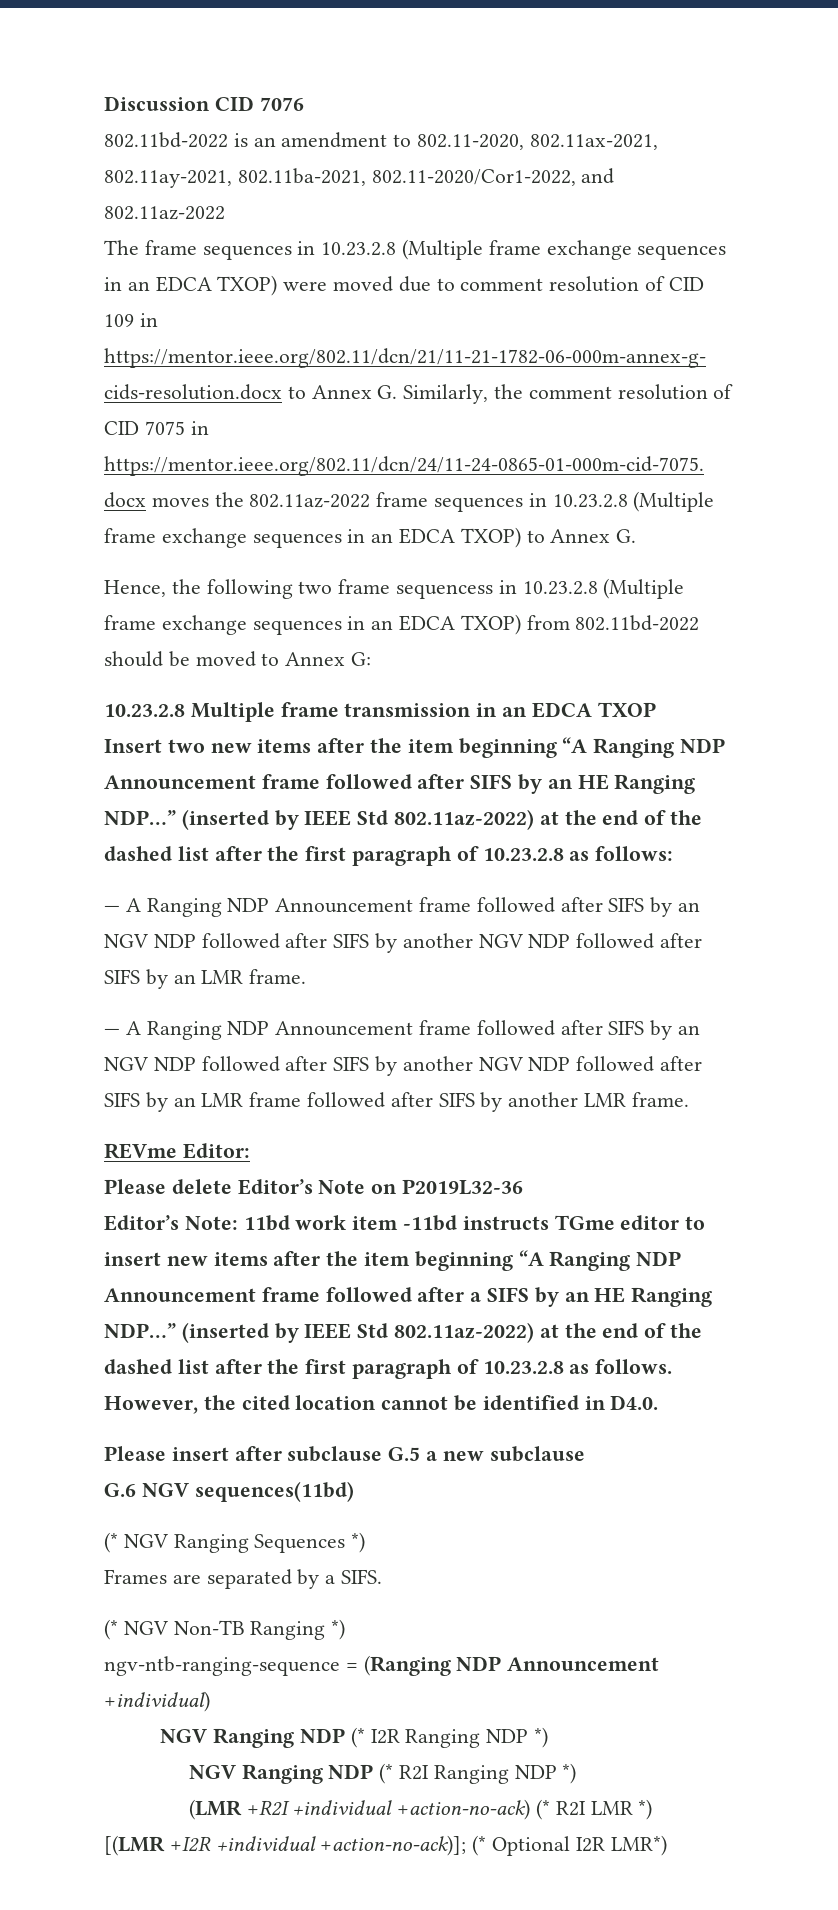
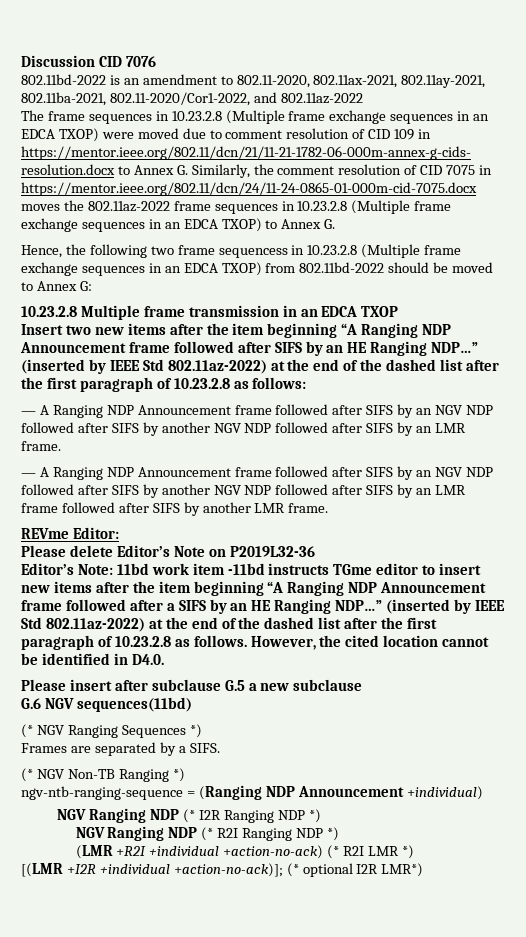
[492,1836,571,1856] Optional -> [302,863,353,877] optional

